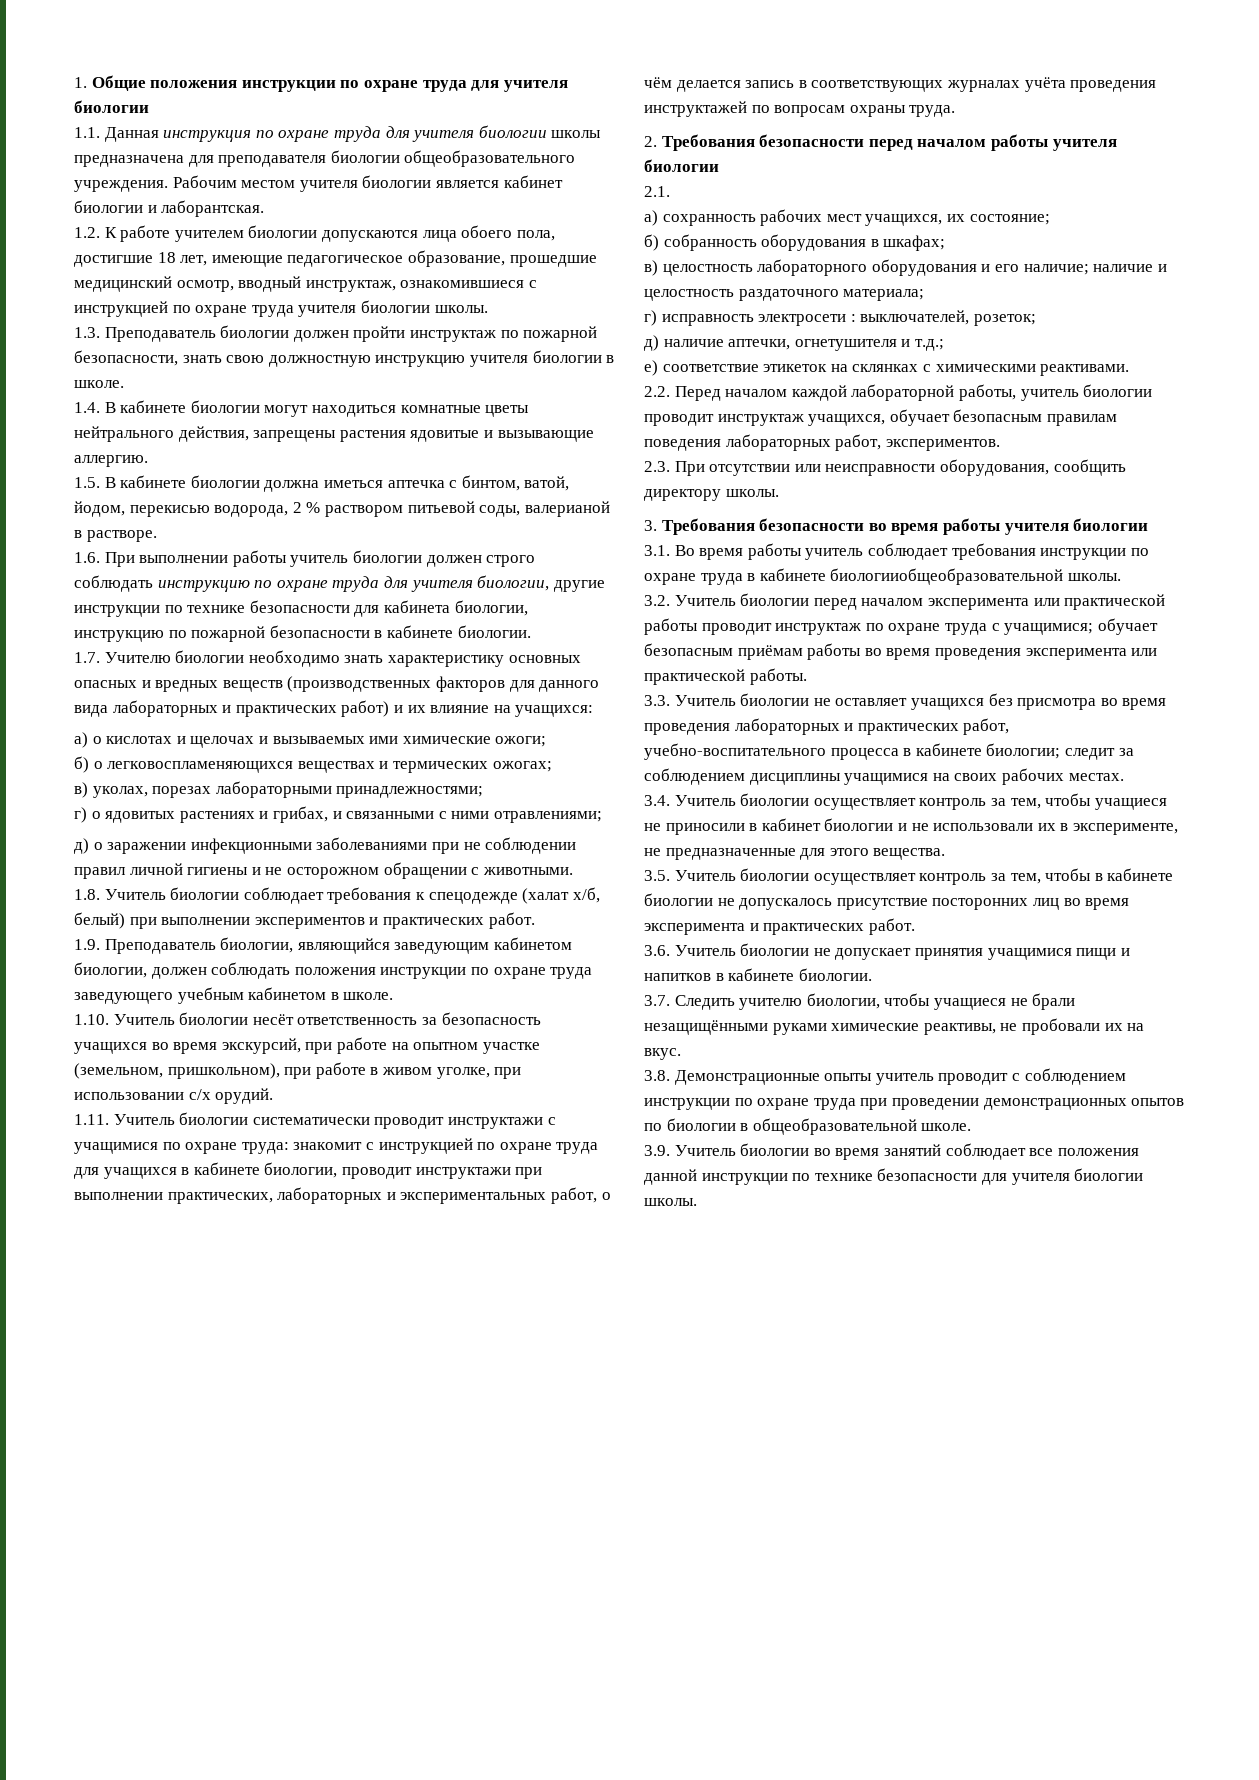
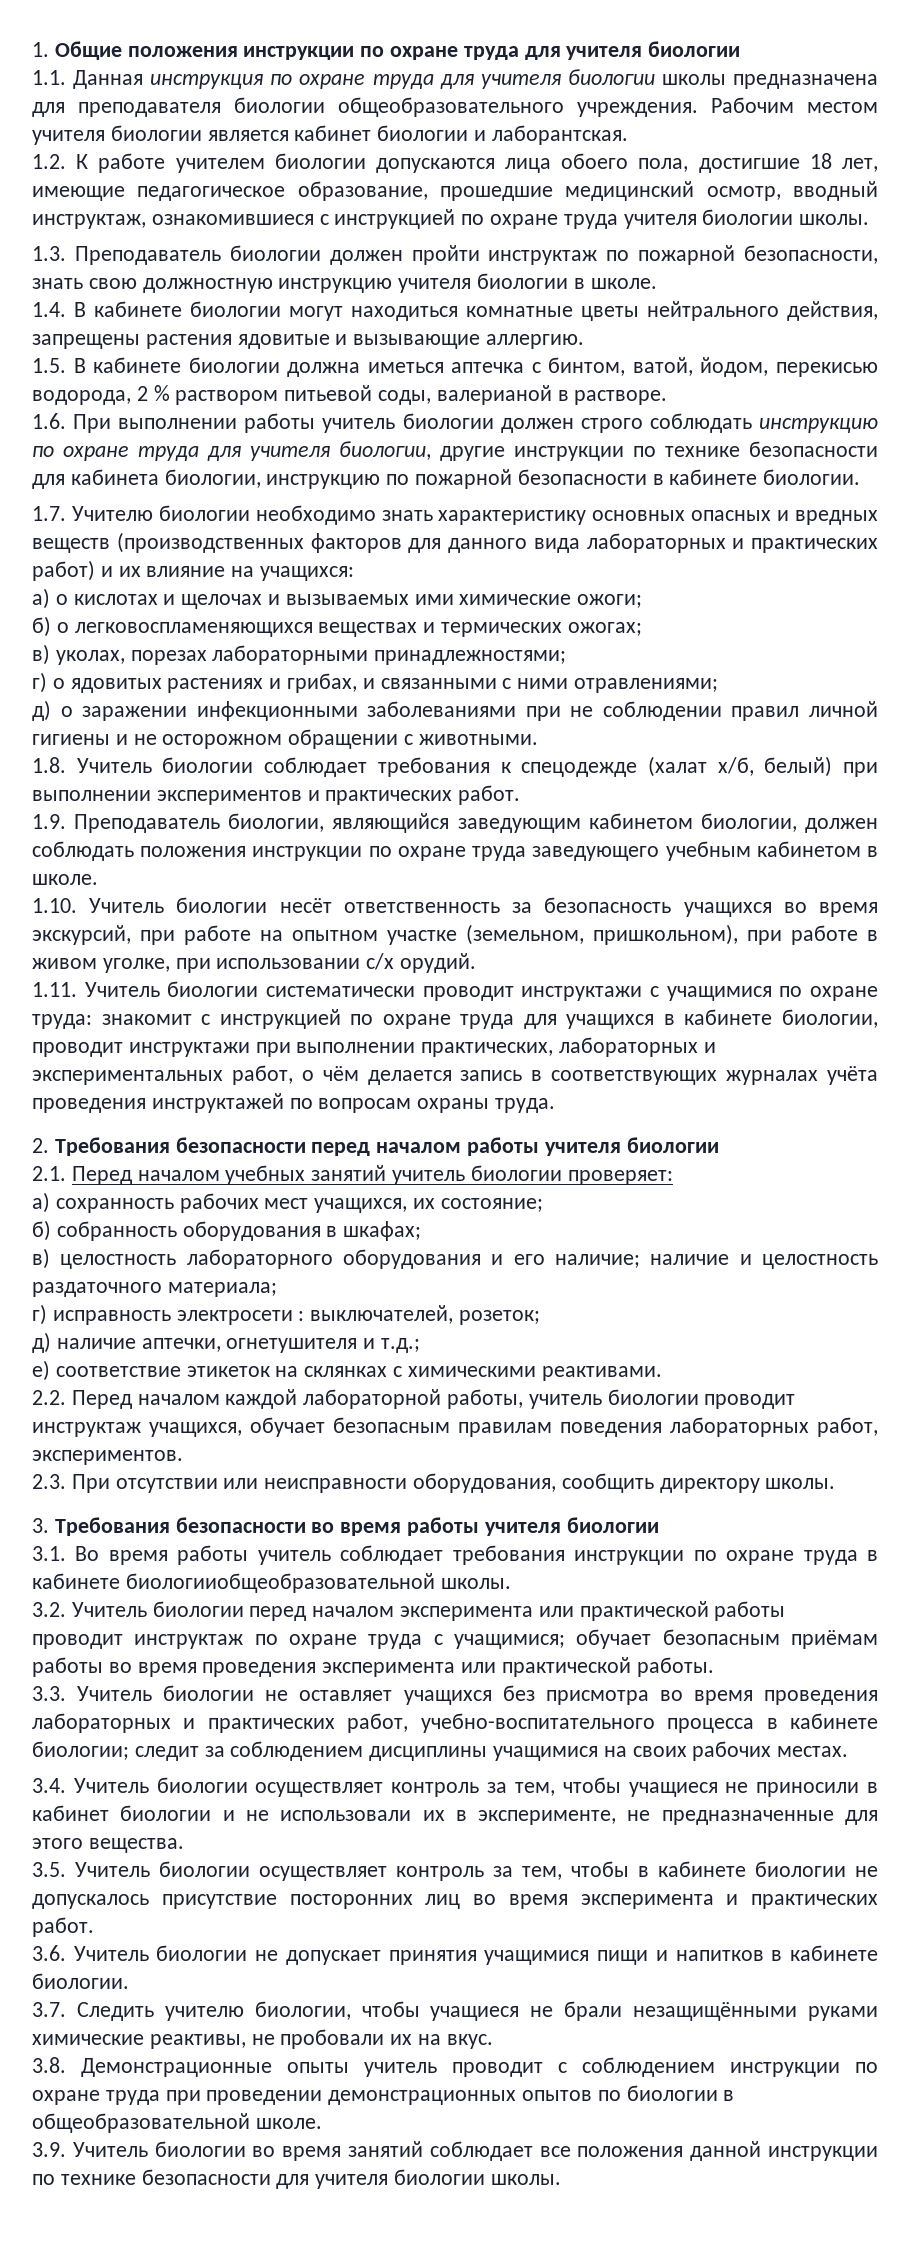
(670, 191) none -> [71,1165,673,1185] Перед началом учебных занятий учитель биологии проверяет:

